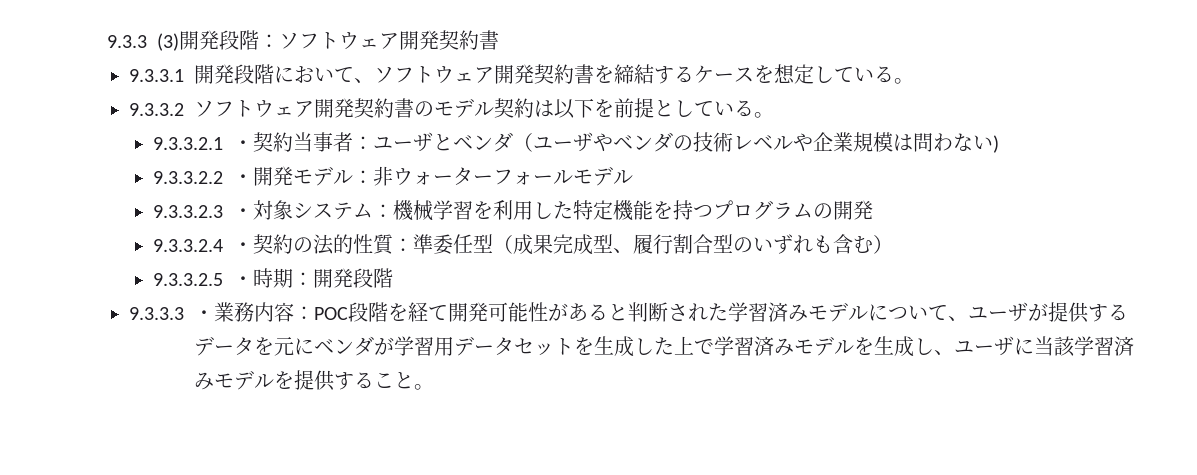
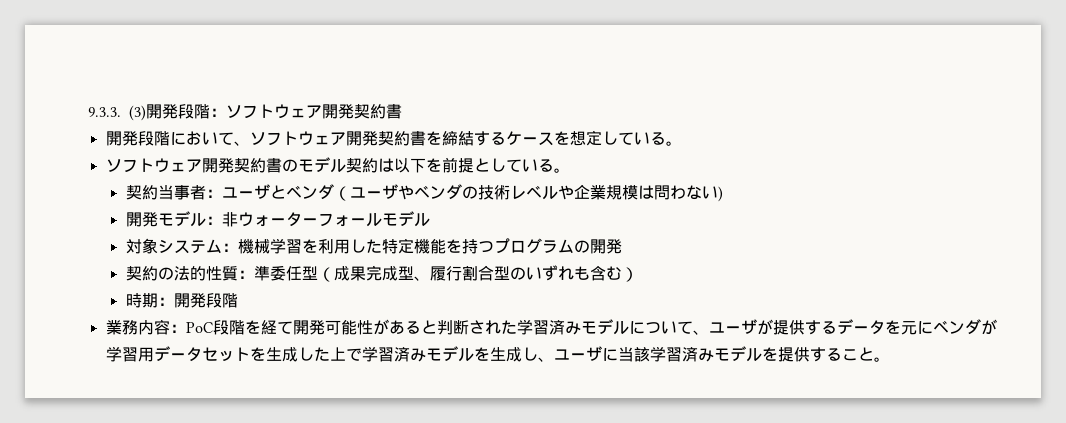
[107,35,148,48] 9.3.3 -> [87,107,121,117] 9.3.3.
[129,69,185,82] 9.3.3.1 -> (402, 111) none
[129,103,185,116] 9.3.3.2 -> (682, 143) none
[153,137,254,150] 9.3.3.2.1・ -> (570, 170) none
[153,171,254,184] 9.3.3.2.2・ -> (723, 194) none
[153,205,254,218] 9.3.3.2.3・ -> (430, 220) none
[153,239,254,252] 9.3.3.2.4・ -> (622, 246) none
[153,273,254,286] 9.3.3.2.5・ -> (638, 274) none
[129,307,215,320] 9.3.3.3・ -> (238, 300) none
[314,307,349,320] POC -> [185,322,213,333] PoC

